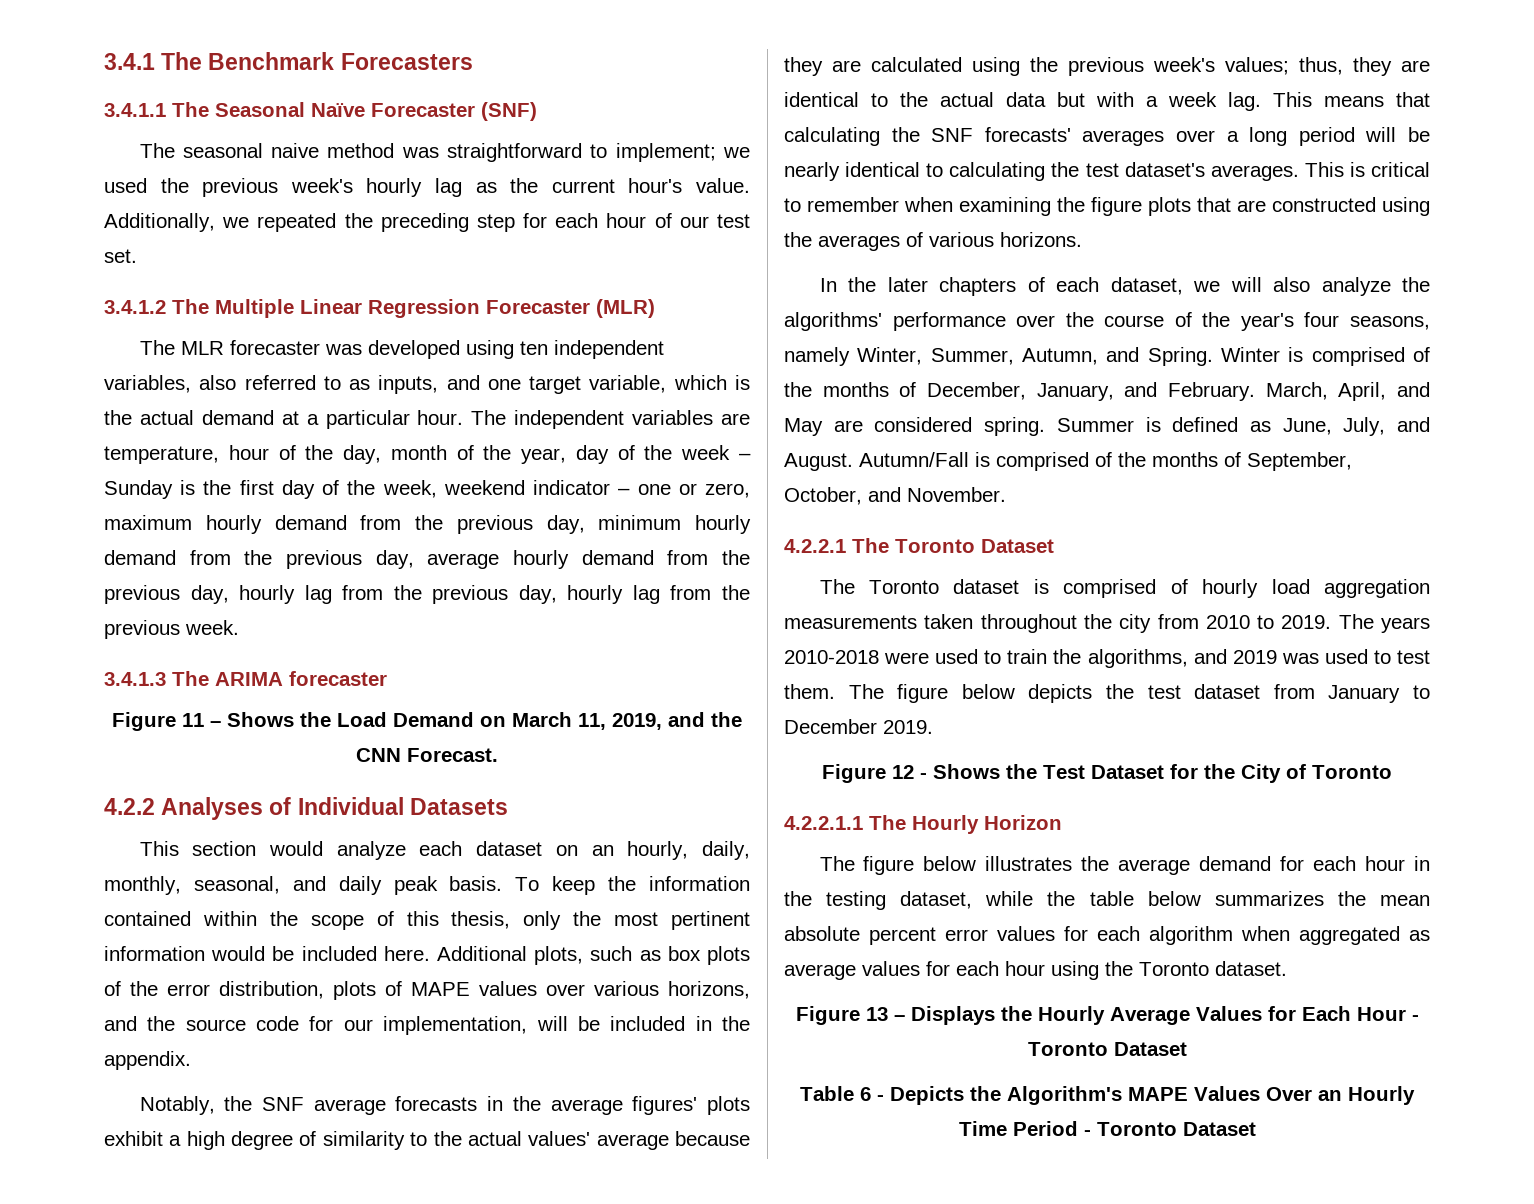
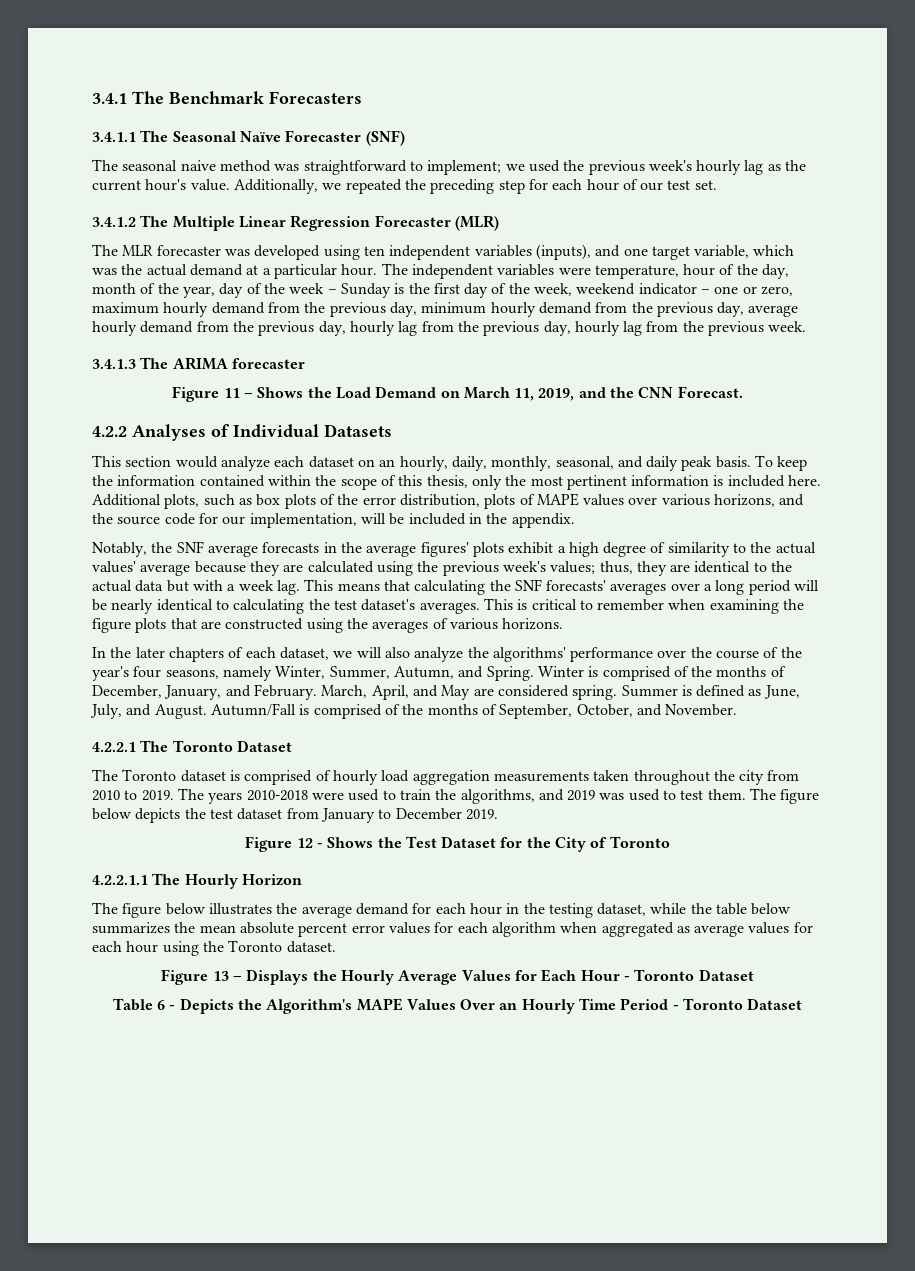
[104,375,439,394] variables, also referred to as inputs, -> [474,244,591,260] variables (inputs),
[734,375,750,390] is -> [92,268,117,275] was
[720,413,750,425] are -> [558,267,591,275] were
[211,946,295,961] would be -> [713,475,724,486] is

